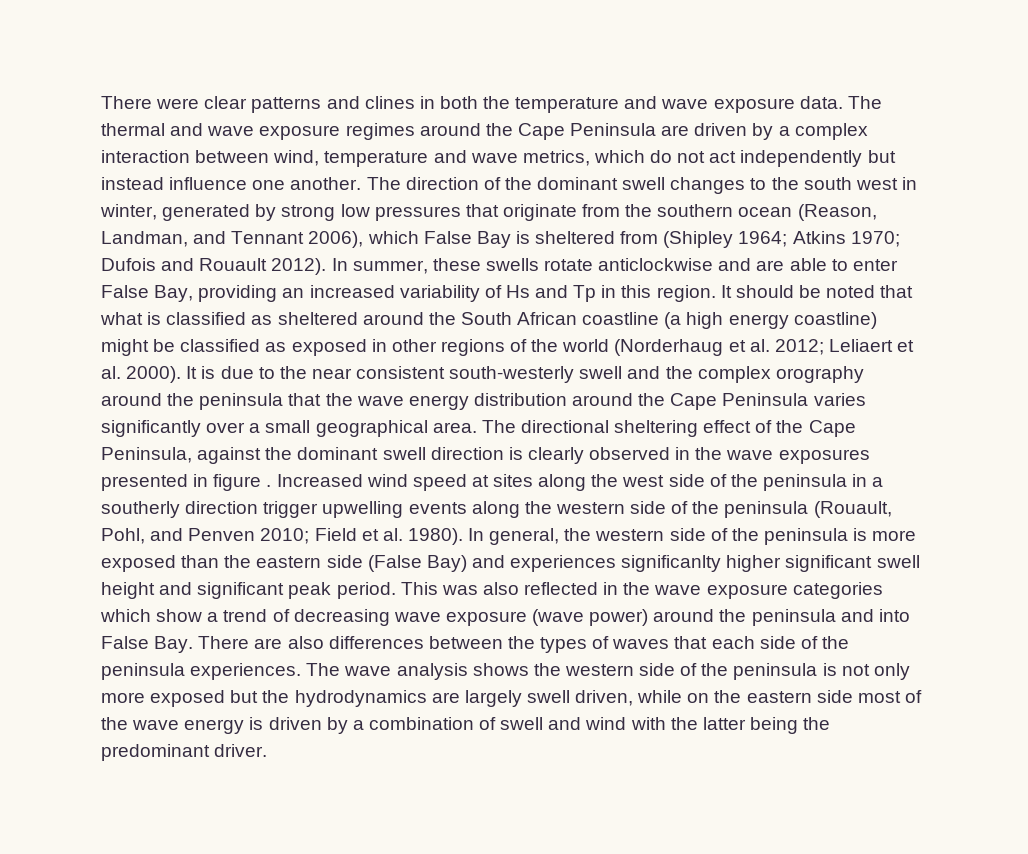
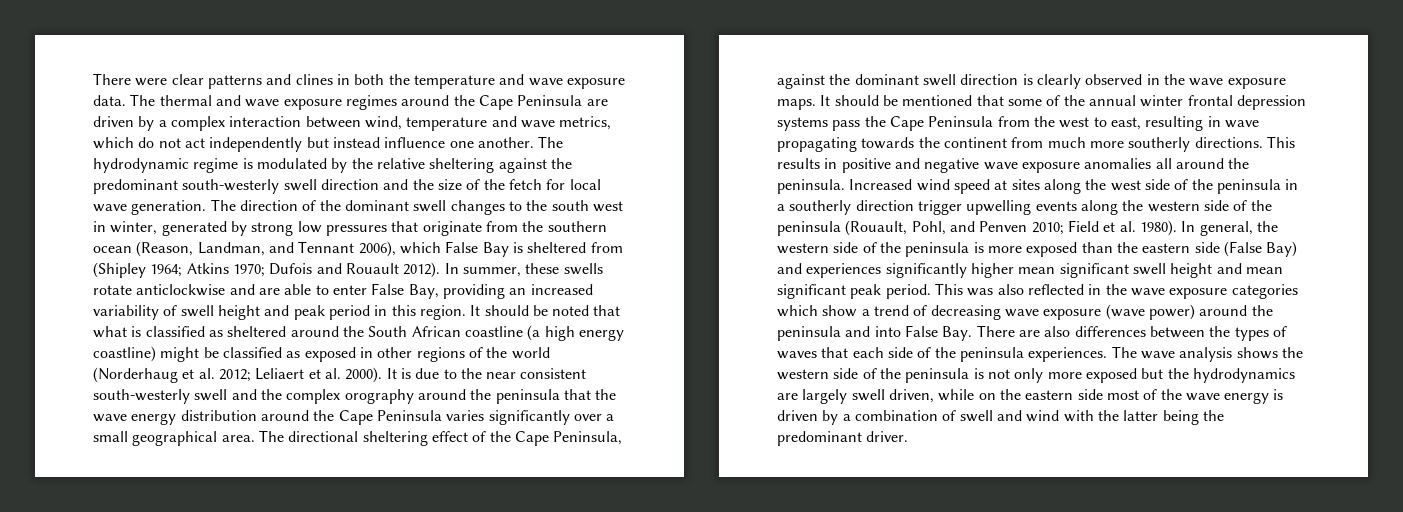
(401, 183) none -> [93,158,572,173] [93,179,601,194] [93,199,236,215] hydrodynamic regime is modulated by the relative sheltering against the predominant south-westerly swell direction and the size of the fetch for local wave generation. The
[505,285,597,302] Hs and Tp -> [180,305,370,320] swell height and peak period
[778,449,870,464] [101,474,272,491] exposures presented in figure . -> [1227,78,1286,89] [777,95,1306,110] [777,116,1259,131] [777,136,1295,152] [777,158,1250,173] [777,179,845,194] exposure maps. It should be mentioned that some of the annual winter frontal depression systems pass the Cape Peninsula from the west to east, resulting in wave propagating towards the continent from much more southerly directions. This results in positive and negative wave exposure anomalies all around the peninsula.
[621,555,782,572] significanlty higher -> [885,263,1056,278] significantly higher mean
(193, 588) none -> [1245,267,1283,274] mean

